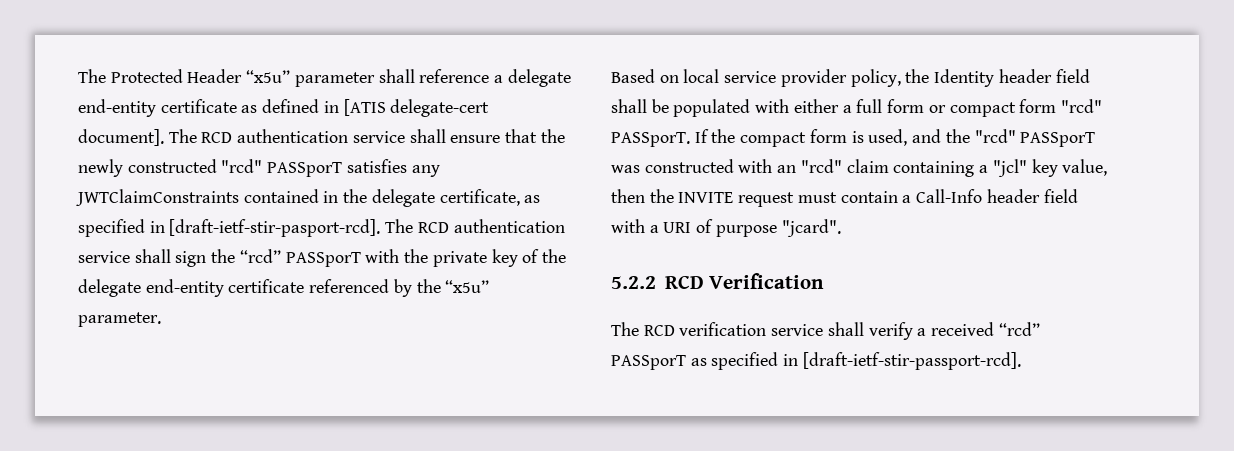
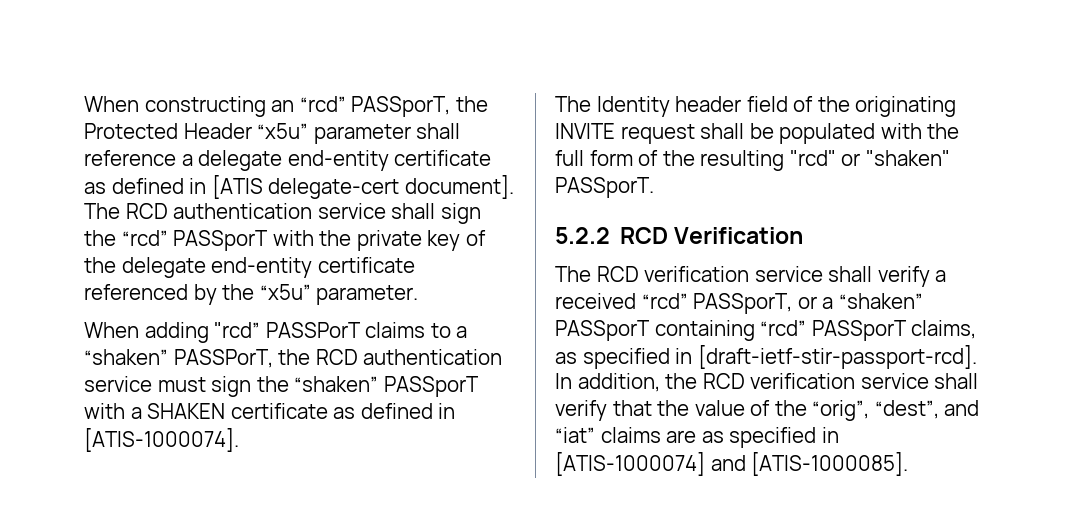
[78,69,106,83] The -> [84,96,488,117] When constructing an “rcd” PASSporT, the
[450,129,565,143] [78,159,440,177] [76,189,541,207] [78,219,565,237] [78,249,171,263] ensure that the newly constructed "rcd" PASSporT satisfies any JWTClaimConstraints contained in the delegate certificate, as specified in [draft-ietf-stir-pasport-rcd]. The RCD authentication service shall -> (436, 211) none
[611,69,1090,87] [611,99,1102,117] [611,129,1096,147] [611,159,1108,177] [611,189,1078,207] [611,219,841,237] Based on local service provider policy, the Identity header field shall be populated with either a full form or compact form "rcd" PASSporT. If the compact form is used, and the "rcd" PASSporT was constructed with an "rcd" claim containing a "jcl" key value, then the INVITE request must contain a Call-Info header field with a URI of purpose "jcard". -> [84,322,468,343] [84,349,503,368] [84,376,479,397] [84,403,456,419] [84,428,239,452] [555,96,957,117] [555,123,960,144] [555,150,950,171] [555,177,654,198] When adding "rcd” PASSPorT claims to a “shaken” PASSPorT, the RCD authentication service must sign the “shaken” PASSporT with a SHAKEN certificate as defined in [ATIS-1000074]. // The Identity header field of the originating INVITE request shall be populated with the full form of the resulting "rcd" or "shaken" PASSporT.
[611,352,1021,370] PASSporT as specified in [draft-ietf-stir-passport-rcd]. -> [693,293,923,314] [555,320,977,341] [555,345,977,369] [555,373,979,392] [555,400,980,421] [555,427,839,448] [555,452,909,476] PASSporT, or a “shaken” PASSporT containing “rcd” PASSporT claims, as specified in [draft-ietf-stir-passport-rcd]. In addition, the RCD verification service shall verify that the value of the “orig”, “dest”, and “iat” claims are as specified in [ATIS-1000074] and [ATIS-1000085].

